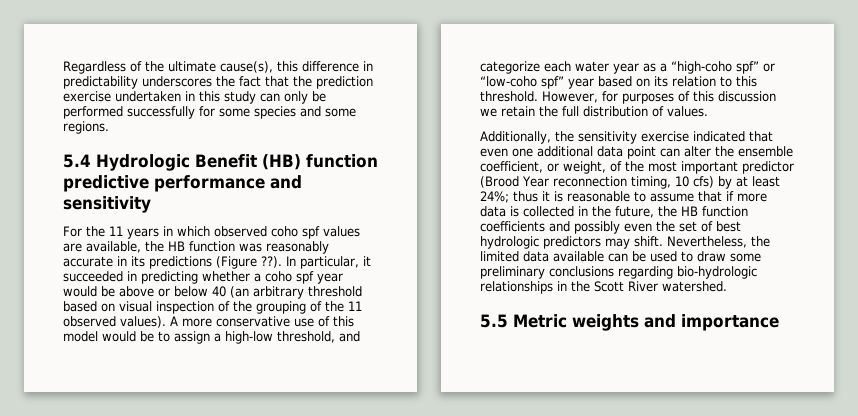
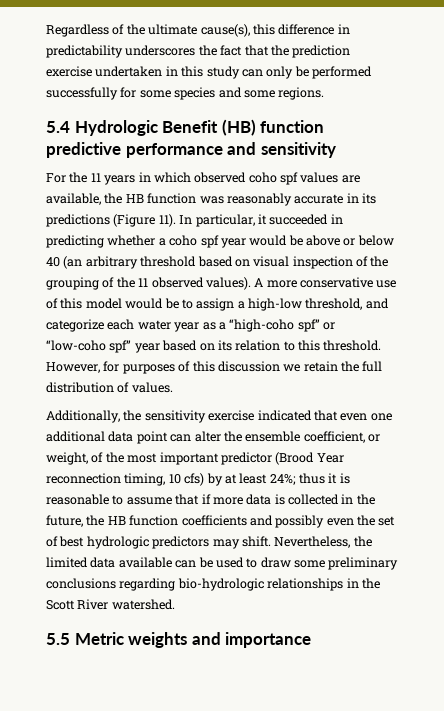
[261,256,282,268] ??). -> [158,214,176,227] 11).

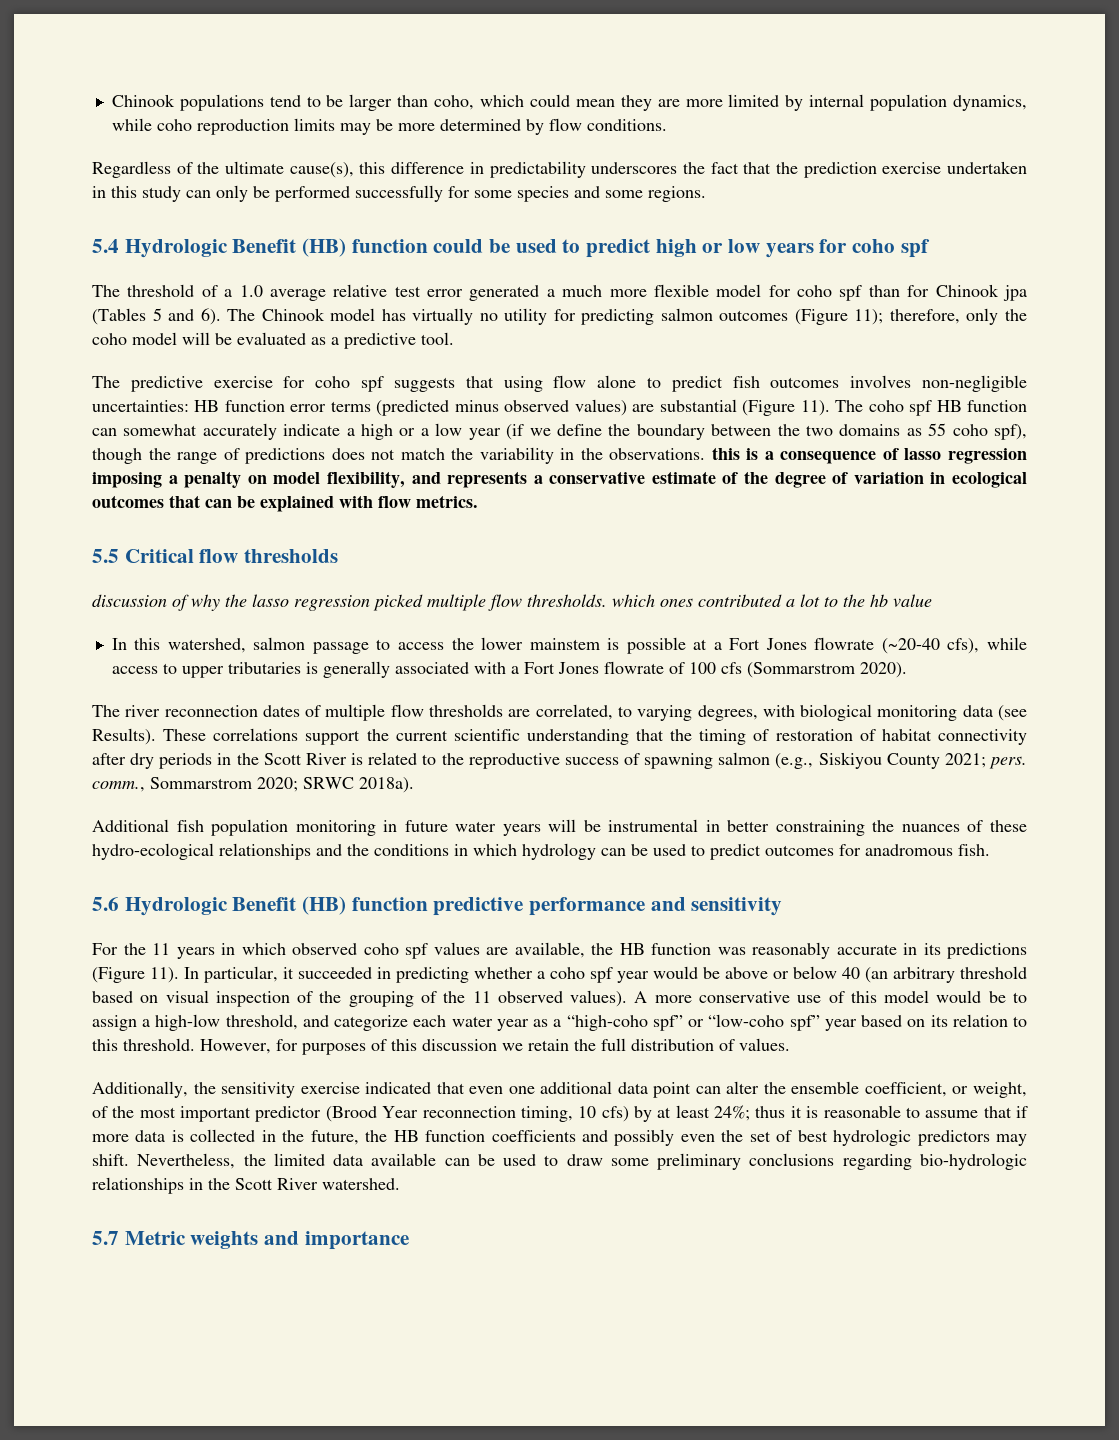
(46, 30) none -> [111,94,1027,111] [111,118,667,135] Chinook populations tend to be larger than coho, which could mean they are more limited by internal population dynamics, while coho reproduction limits may be more determined by flow conditions. //
(325, 126) none -> [433,239,930,258] [92,284,1028,301] [92,308,1027,325] [92,332,454,349] [92,375,1027,392] [92,399,1028,416] [92,423,1027,440] [92,447,1027,464] [92,471,1028,488] [92,495,478,512] [92,549,339,563] [92,594,932,611] [111,637,1028,654] [111,661,907,678] [92,704,1027,721] [92,728,1027,745] [92,752,1027,769] [92,777,414,793] [92,819,1027,836] [92,843,990,860] [92,896,428,916] could be used to predict high or low years for coho spf // The threshold of a 1.0 average relative test error generated a much more flexible model for coho spf than for Chinook jpa (Tables 5 and 6). The Chinook model has virtually no utility for predicting salmon outcomes (Figure 11); therefore, only the coho model will be evaluated as a predictive tool. // The predictive exercise for coho spf suggests that using flow alone to predict fish outcomes involves non-negligible uncertainties: HB function error terms (predicted minus observed values) are substantial (Figure 11). The coho spf HB function can somewhat accurately indicate a high or a low year (if we define the boundary between the two domains as 55 coho spf), though the range of predictions does not match the variability in the observations. this is a consequence of lasso regression imposing a penalty on model flexibility, and represents a conservative estimate of the degree of variation in ecological outcomes that can be explained with flow metrics. // 5.5 Critical flow thresholds // discussion of why the lasso regression picked multiple flow thresholds. which ones contributed a lot to the hb value // In this watershed, salmon passage to access the lower mainstem is possible at a Fort Jones flowrate (~20-40 cfs), while access to upper tributaries is generally associated with a Fort Jones flowrate of 100 cfs (Sommarstrom 2020). // The river reconnection dates of multiple flow thresholds are correlated, to varying degrees, with biological monitoring data (see Results). These correlations support the current scientific understanding that the timing of restoration of habitat connectivity after dry periods in the Scott River is related to the reproductive success of spawning salmon (e.g., Siskiyou County 2021; pers. comm., Sommarstrom 2020; SRWC 2018a). // Additional fish population monitoring in future water years will be instrumental in better constraining the nuances of these hydro-ecological relationships and the conditions in which hydrology can be used to predict outcomes for anadromous fish. // 5.6 Hydrologic Benefit (HB) function
[46,633,70,645] 5.5 -> [92,1231,119,1245] 5.7

